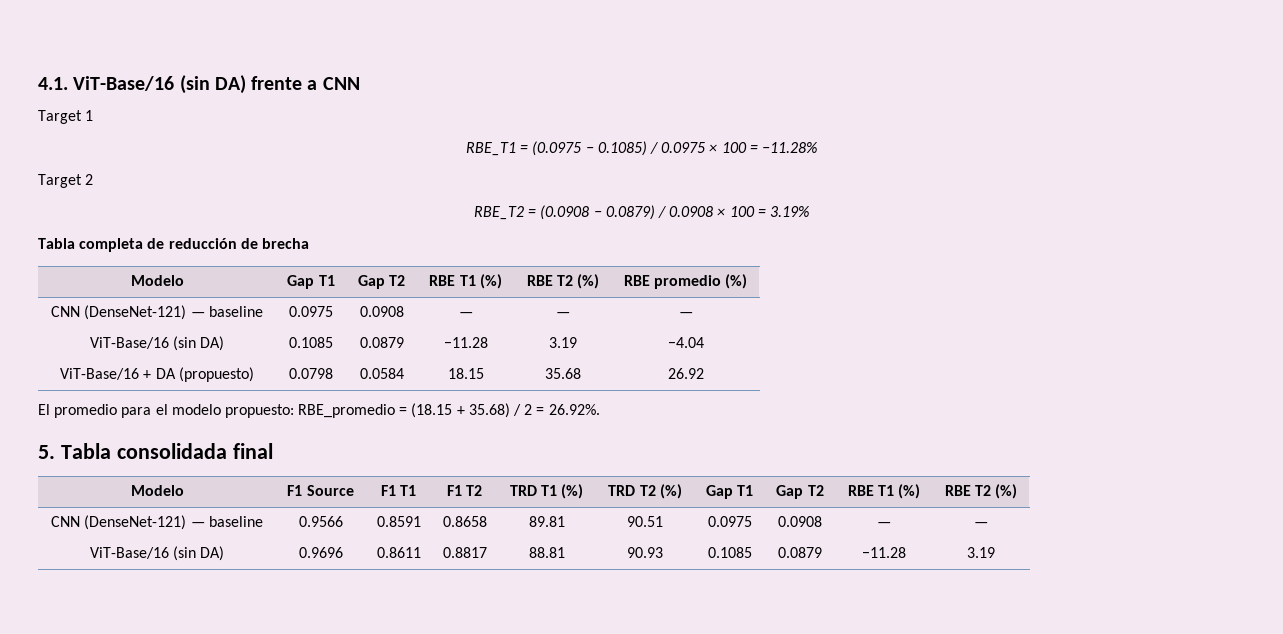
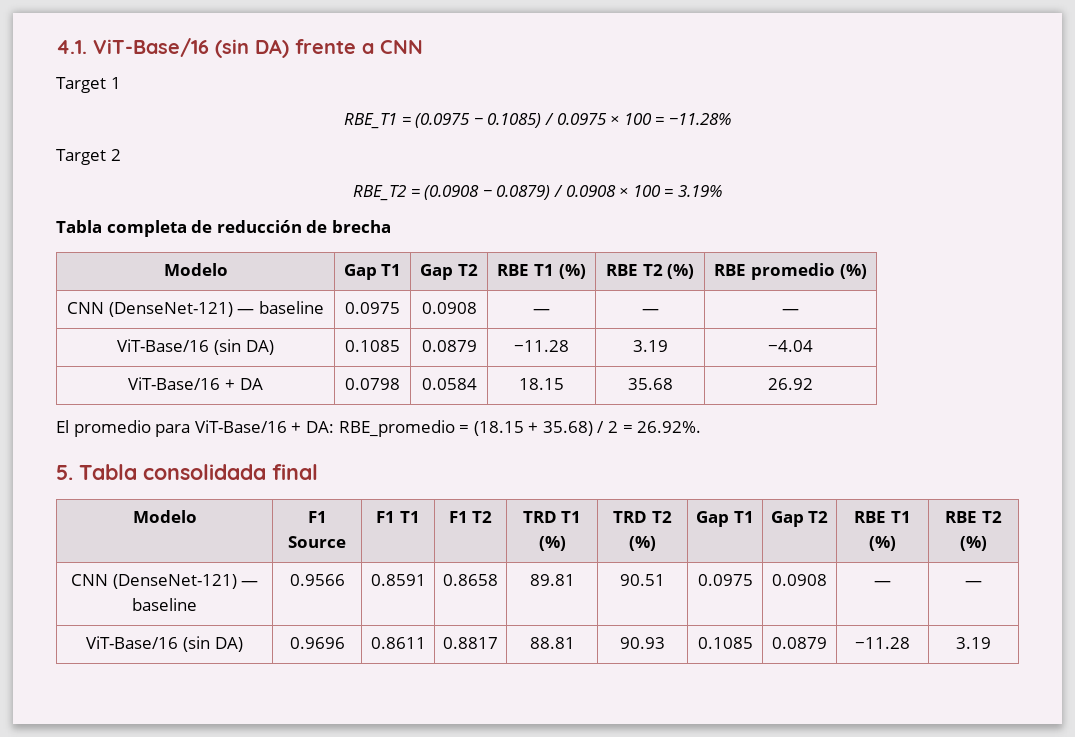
[178,367,254,382] (propuesto) -> (263, 384) none
[155,404,294,418] el modelo propuesto: -> [194,420,334,433] ViT-Base/16 + DA:

